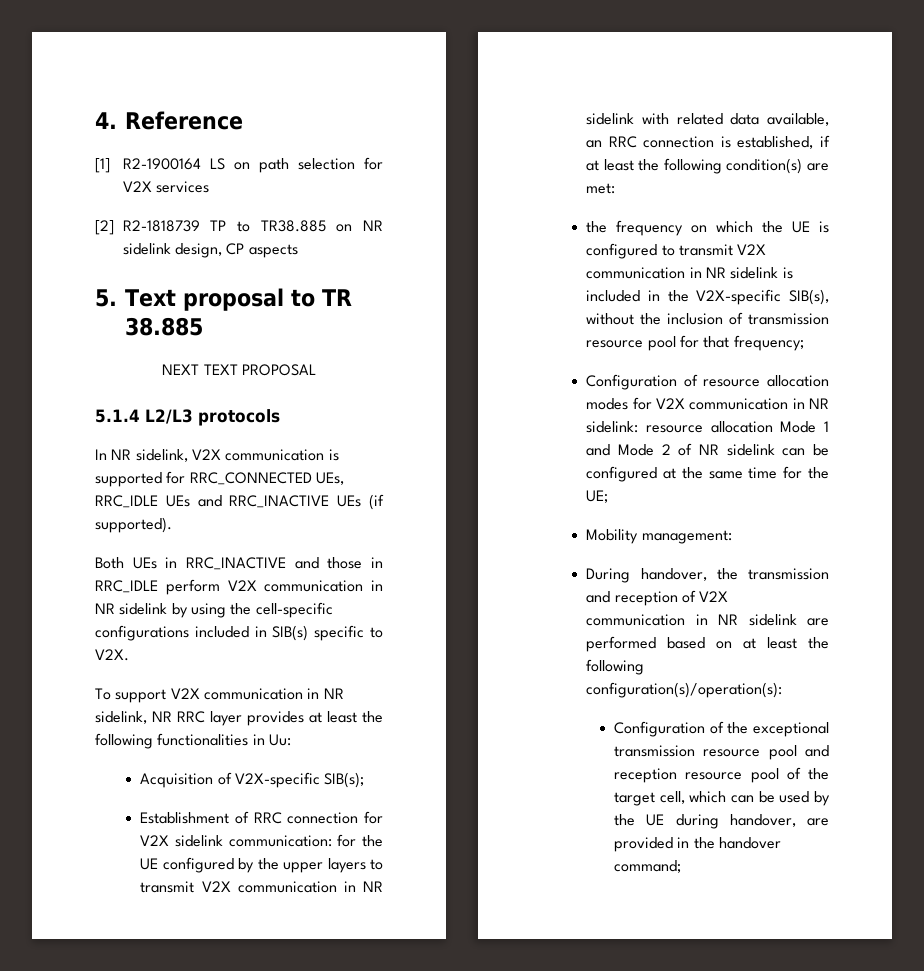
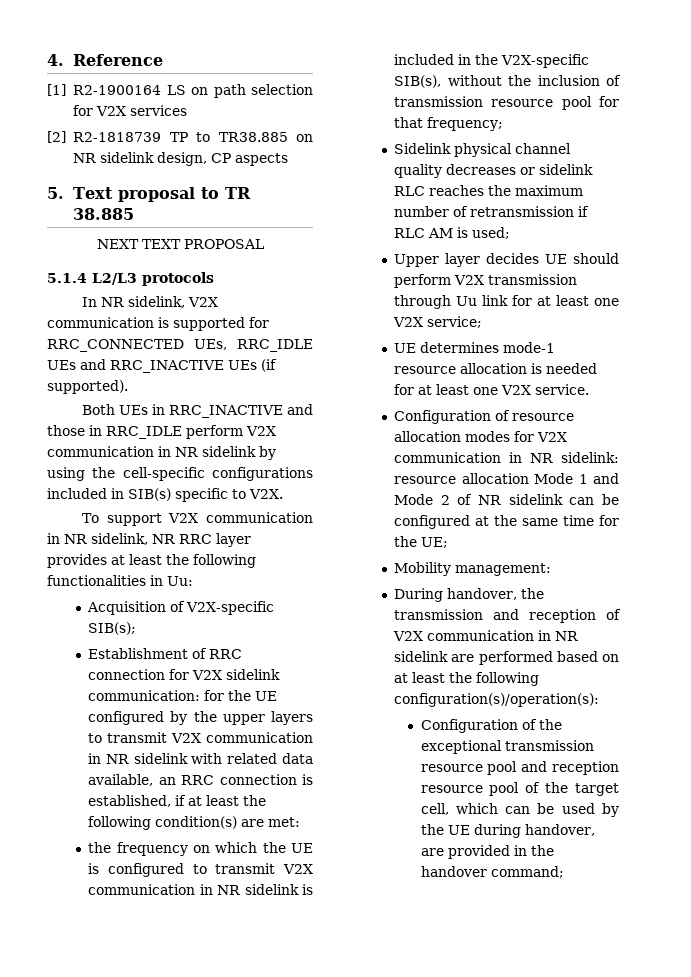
(804, 343) none -> [394,143,572,157] [394,164,594,178] [394,185,584,196] [394,206,590,217] [394,227,511,239] [394,253,619,267] [394,274,578,288] [394,295,619,309] [393,316,483,328] [394,342,556,353] [394,363,598,374] [394,384,590,395] // Sidelink physical channel quality decreases or sidelink RLC reaches the maximum number of retransmission if RLC AM is used; // Upper layer decides UE should perform V2X transmission through Uu link for at least one V2X service; // UE determines mode-1 resource allocation is needed for at least one V2X service.

